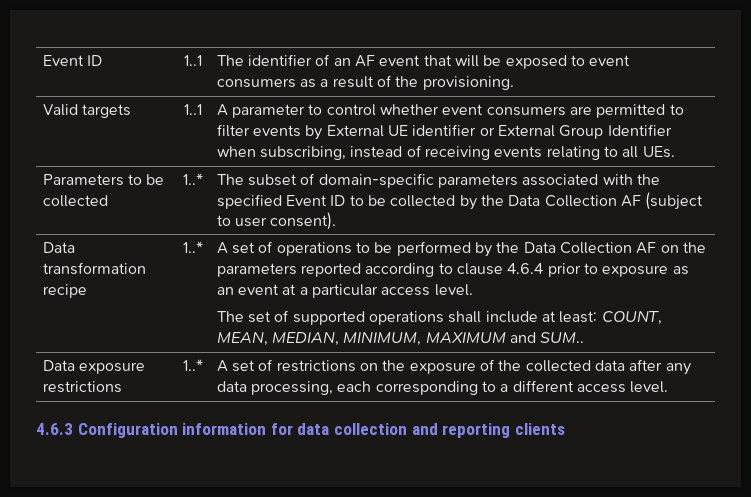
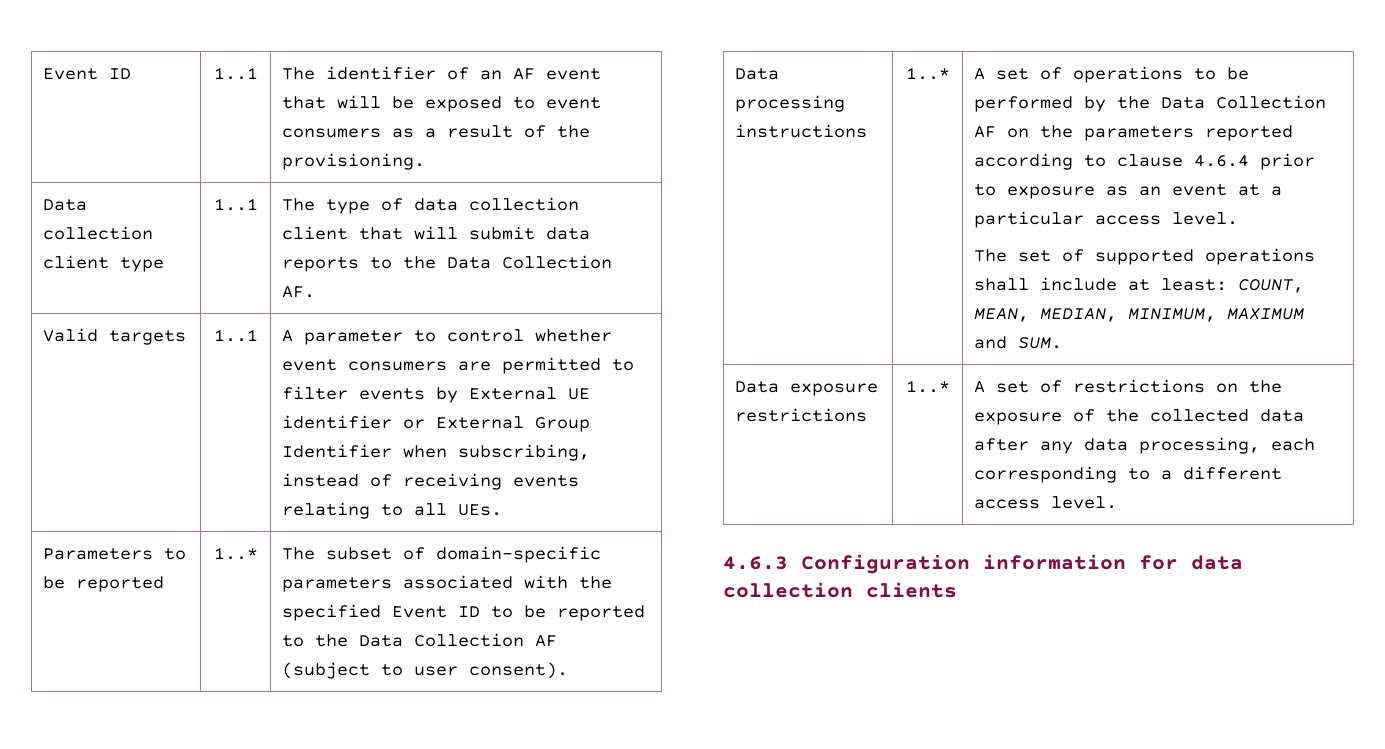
(514, 83) none -> [43,199,88,211] [43,226,154,240] [43,255,165,272] [213,198,258,211] [282,197,580,214] [282,226,591,240] [282,255,613,272] [282,286,316,298] // Data collection client type | 1..1 | The type of data collection client that will submit data reports to the Data Collection AF.
[42,195,108,207] collected -> [76,576,165,592] reported
[390,195,477,210] collected by -> [557,605,646,621] [282,635,305,647] reported to
[42,262,146,275] [42,284,87,298] transformation recipe -> [735,95,846,112] [735,124,868,138] processing instructions
[540,332,585,343] SUM.. -> [1018,337,1063,349] SUM.
[411,423,511,438] and reporting -> (853, 590) none

